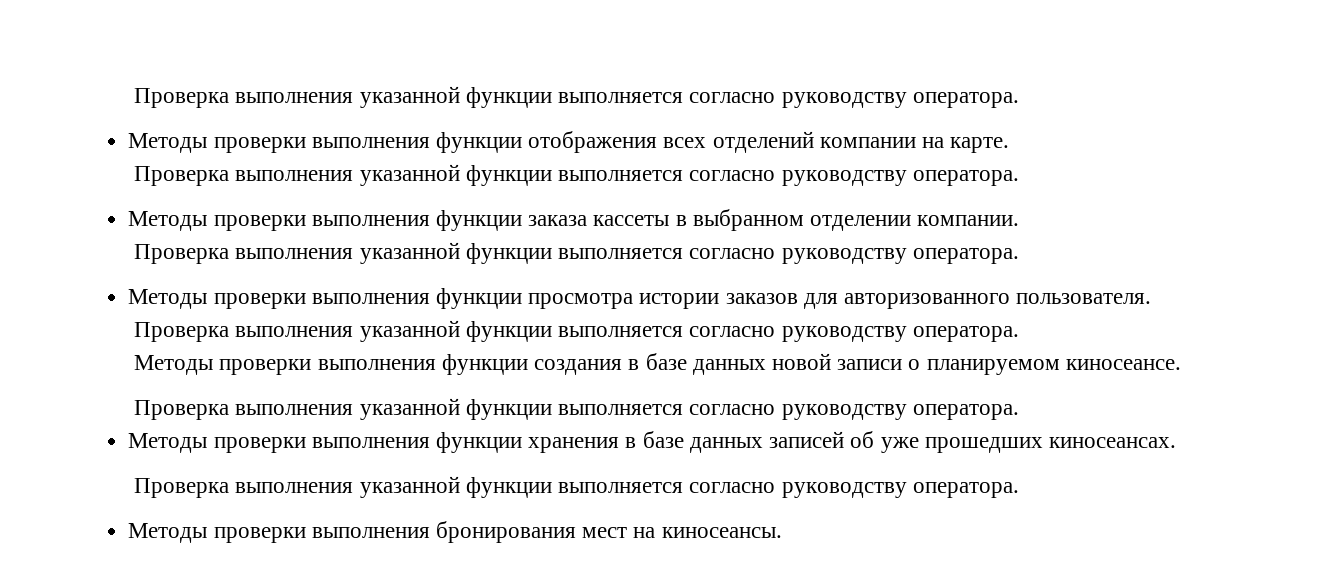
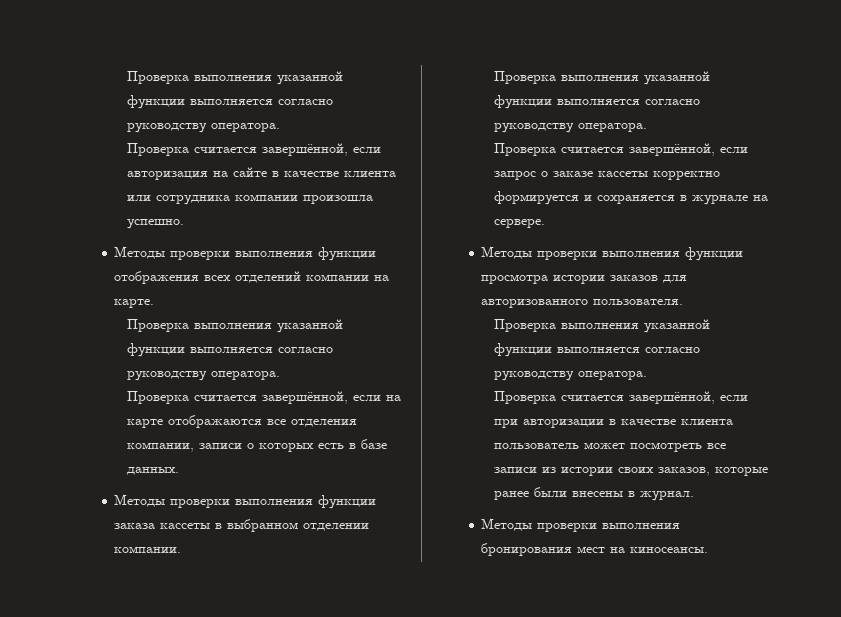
[134,86,1019,108] Проверка выполнения указанной функции выполняется согласно руководству оператора. -> [126,71,343,85] [126,95,333,109] [126,123,280,133] [126,143,381,156] [126,167,396,180] [126,194,373,205] [126,219,184,229] Проверка выполнения указанной функции выполняется согласно руководству оператора. // Проверка считается завершённой, если авторизация на сайте в качестве клиента или сотрудника компании произошла успешно.
(1019, 178) none -> [126,391,401,404] [126,415,357,428] [126,439,387,452] [126,467,179,475] // Проверка считается завершённой, если на карте отображаются все отделения компании, записи о которых есть в базе данных.
(1019, 256) none -> [493,143,748,156] [493,171,720,180] [493,191,768,205] [493,219,545,228] // Проверка считается завершённой, если запрос о заказе кассеты корректно формируется и сохраняется в журнале на сервере.
[134,353,1181,375] [134,398,1019,420] [128,431,1176,453] [134,476,1019,498] Методы проверки выполнения функции создания в базе данных новой записи о планируемом киносеансе. // Проверка выполнения указанной функции выполняется согласно руководству оператора. // Методы проверки выполнения функции хранения в базе данных записей об уже прошедших киносеансах. // Проверка выполнения указанной функции выполняется согласно руководству оператора. -> [493,391,748,404] [493,419,733,428] [493,442,726,452] [493,467,768,476] [493,487,694,501] Проверка считается завершённой, если при авторизации в качестве клиента пользователь может посмотреть все записи из истории своих заказов, которые ранее были внесены в журнал.

